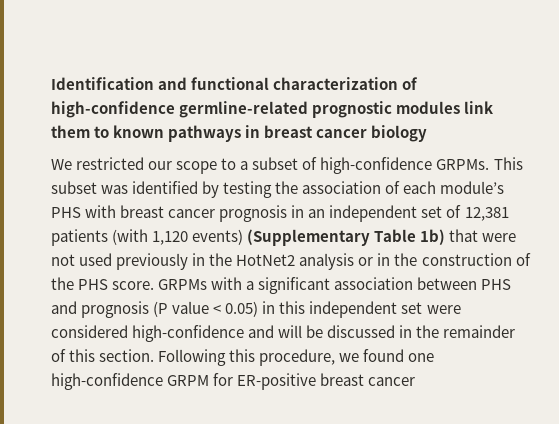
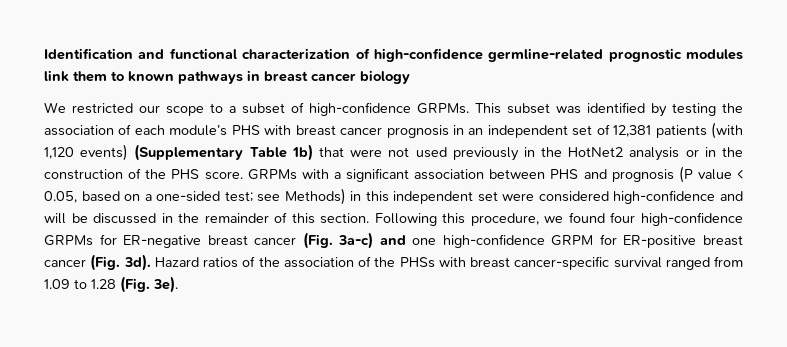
[225,301,259,317] 0.05) -> [44,188,346,205] 0.05, based on a one-sided test; see Methods)
(405, 355) none -> [610,212,743,226] [44,232,406,249] four high-confidence GRPMs for ER-negative breast cancer (Fig. 3a-c) and
(416, 381) none -> [90,254,743,271] [44,276,178,293] (Fig. 3d). Hazard ratios of the association of the PHSs with breast cancer-specific survival ranged from 1.09 to 1.28 (Fig. 3e).

